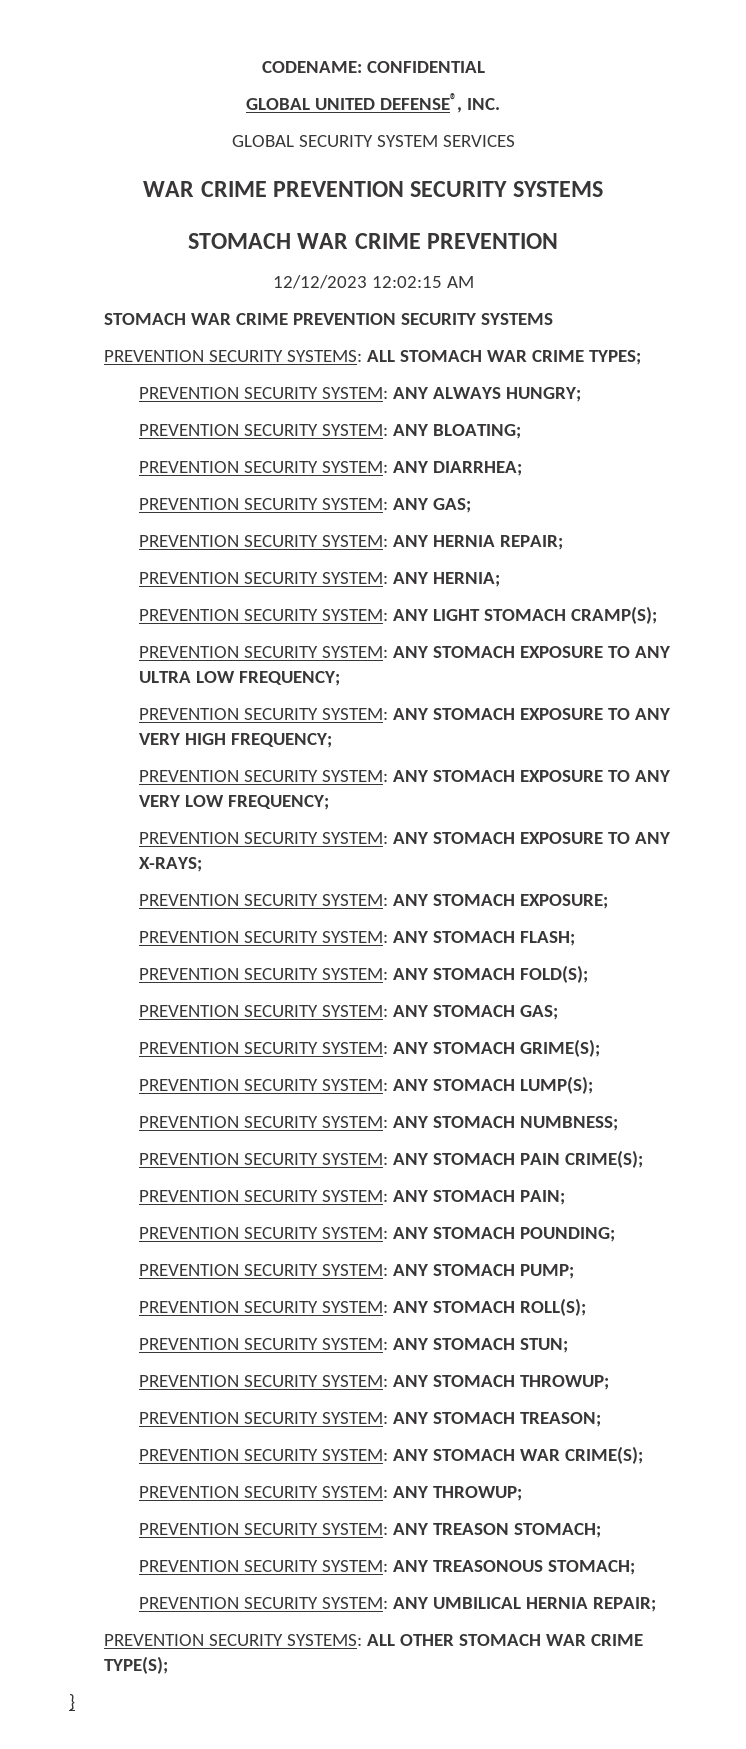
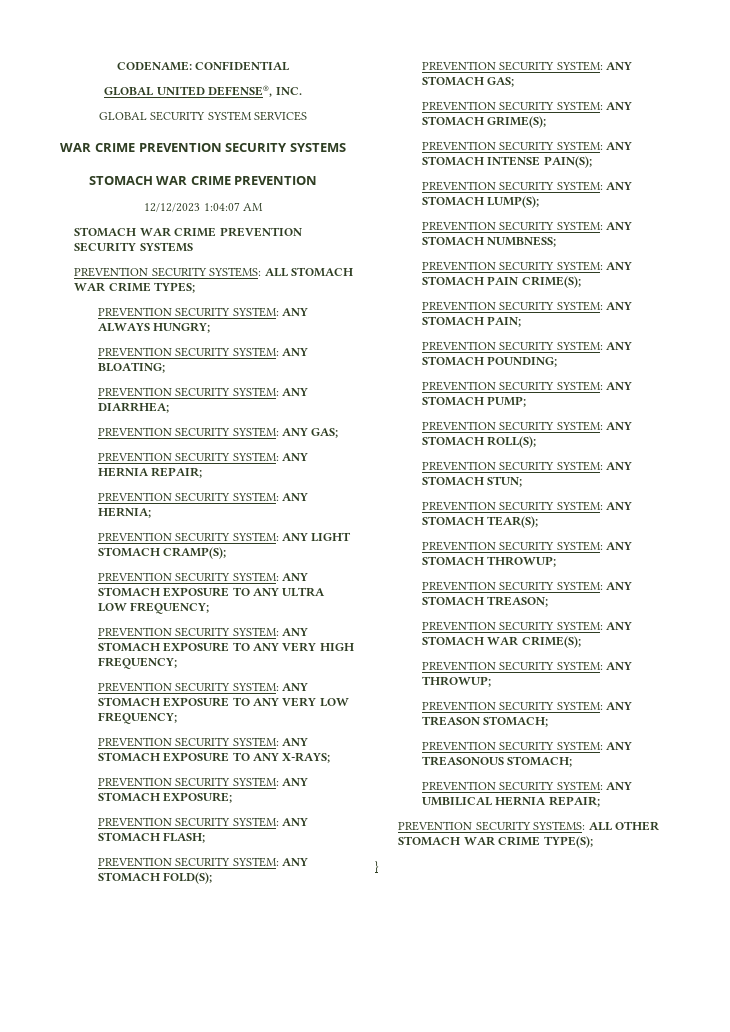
[371,276,442,288] 12:02:15 -> [203,202,240,211] 1:04:07
(600, 1048) none -> [421,141,633,151] [421,156,592,168] // PREVENTION SECURITY SYSTEM: ANY STOMACH INTENSE PAIN(S);
(568, 1345) none -> [421,501,633,511] [421,516,539,528] // PREVENTION SECURITY SYSTEM: ANY STOMACH TEAR(S);

